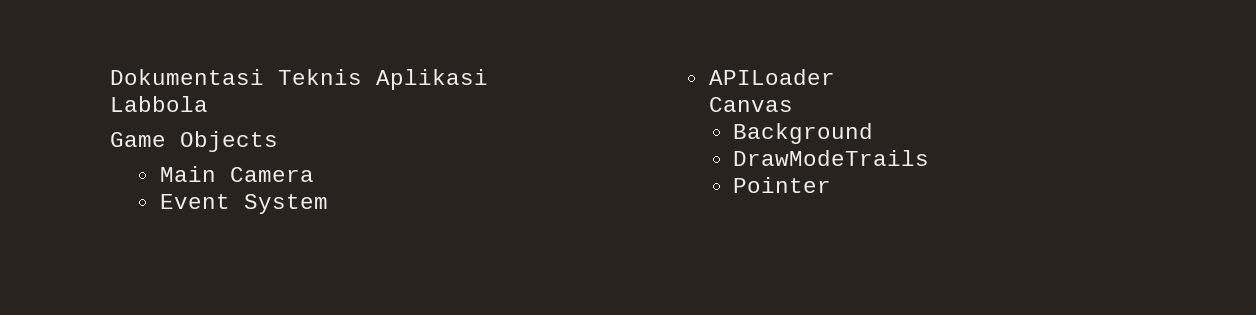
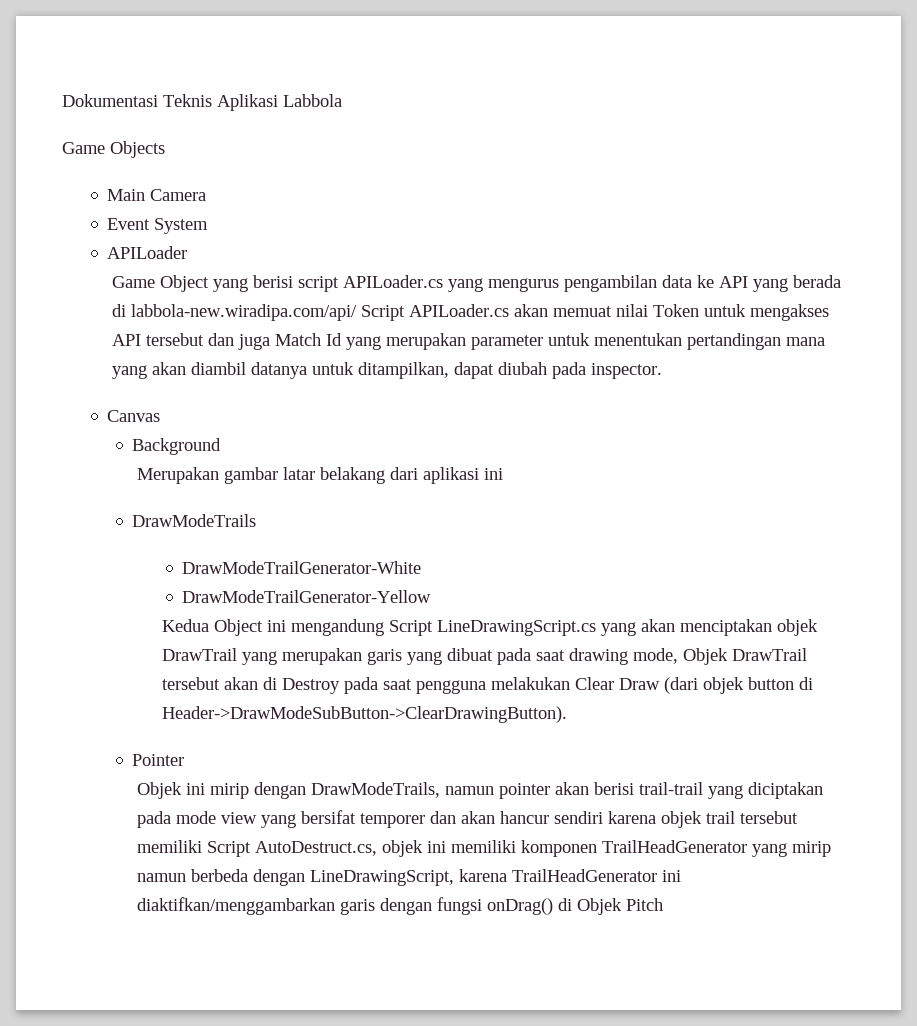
[708,97,793,112] [733,123,874,144] [733,150,930,166] [733,177,832,193] Canvas // Background // DrawModeTrails // Pointer -> [111,275,841,292] [111,304,829,321] [111,333,825,350] [111,362,662,379] [107,410,161,422] [132,438,222,455] [136,467,503,484] [132,514,257,527] [182,561,422,574] [182,590,432,603] [161,619,818,636] [161,648,807,665] [161,677,813,694] [161,706,567,723] [132,754,185,766] [136,782,823,799] [136,810,798,828] [136,840,831,857] [136,869,681,886] [136,897,663,915] Game Object yang berisi script APILoader.cs yang mengurus pengambilan data ke API yang berada di labbola-new.wiradipa.com/api/ Script APILoader.cs akan memuat nilai Token untuk mengakses API tersebut dan juga Match Id yang merupakan parameter untuk menentukan pertandingan mana yang akan diambil datanya untuk ditampilkan, dapat diubah pada inspector. // Canvas // Background // Merupakan gambar latar belakang dari aplikasi ini // DrawModeTrails // DrawModeTrailGenerator-White // DrawModeTrailGenerator-Yellow // Kedua Object ini mengandung Script LineDrawingScript.cs yang akan menciptakan objek DrawTrail yang merupakan garis yang dibuat pada saat drawing mode, Objek DrawTrail tersebut akan di Destroy pada saat pengguna melakukan Clear Draw (dari objek button di Header->DrawModeSubButton->ClearDrawingButton). // Pointer // Objek ini mirip dengan DrawModeTrails, namun pointer akan berisi trail-trail yang diciptakan pada mode view yang bersifat temporer dan akan hancur sendiri karena objek trail tersebut memiliki Script AutoDestruct.cs, objek ini memiliki komponen TrailHeadGenerator yang mirip namun berbeda dengan LineDrawingScript, karena TrailHeadGenerator ini diaktifkan/menggambarkan garis dengan fungsi onDrag() di Objek Pitch

